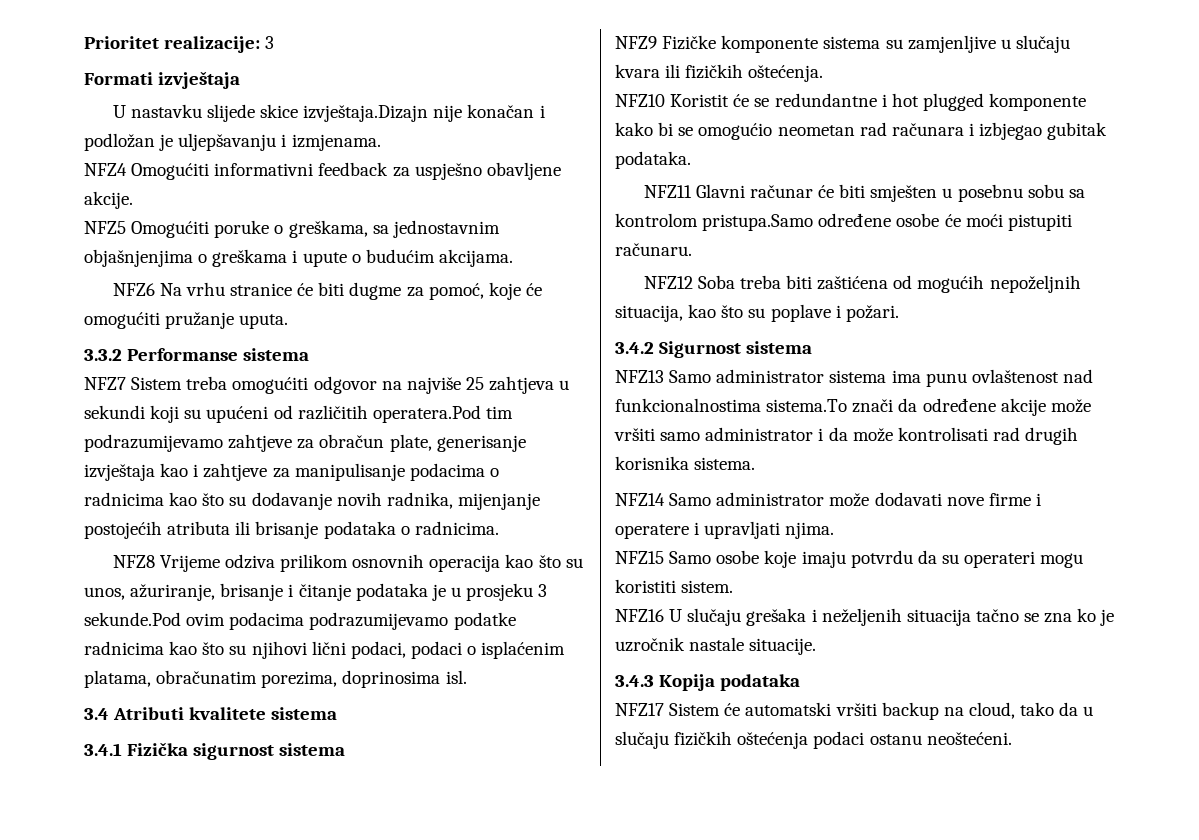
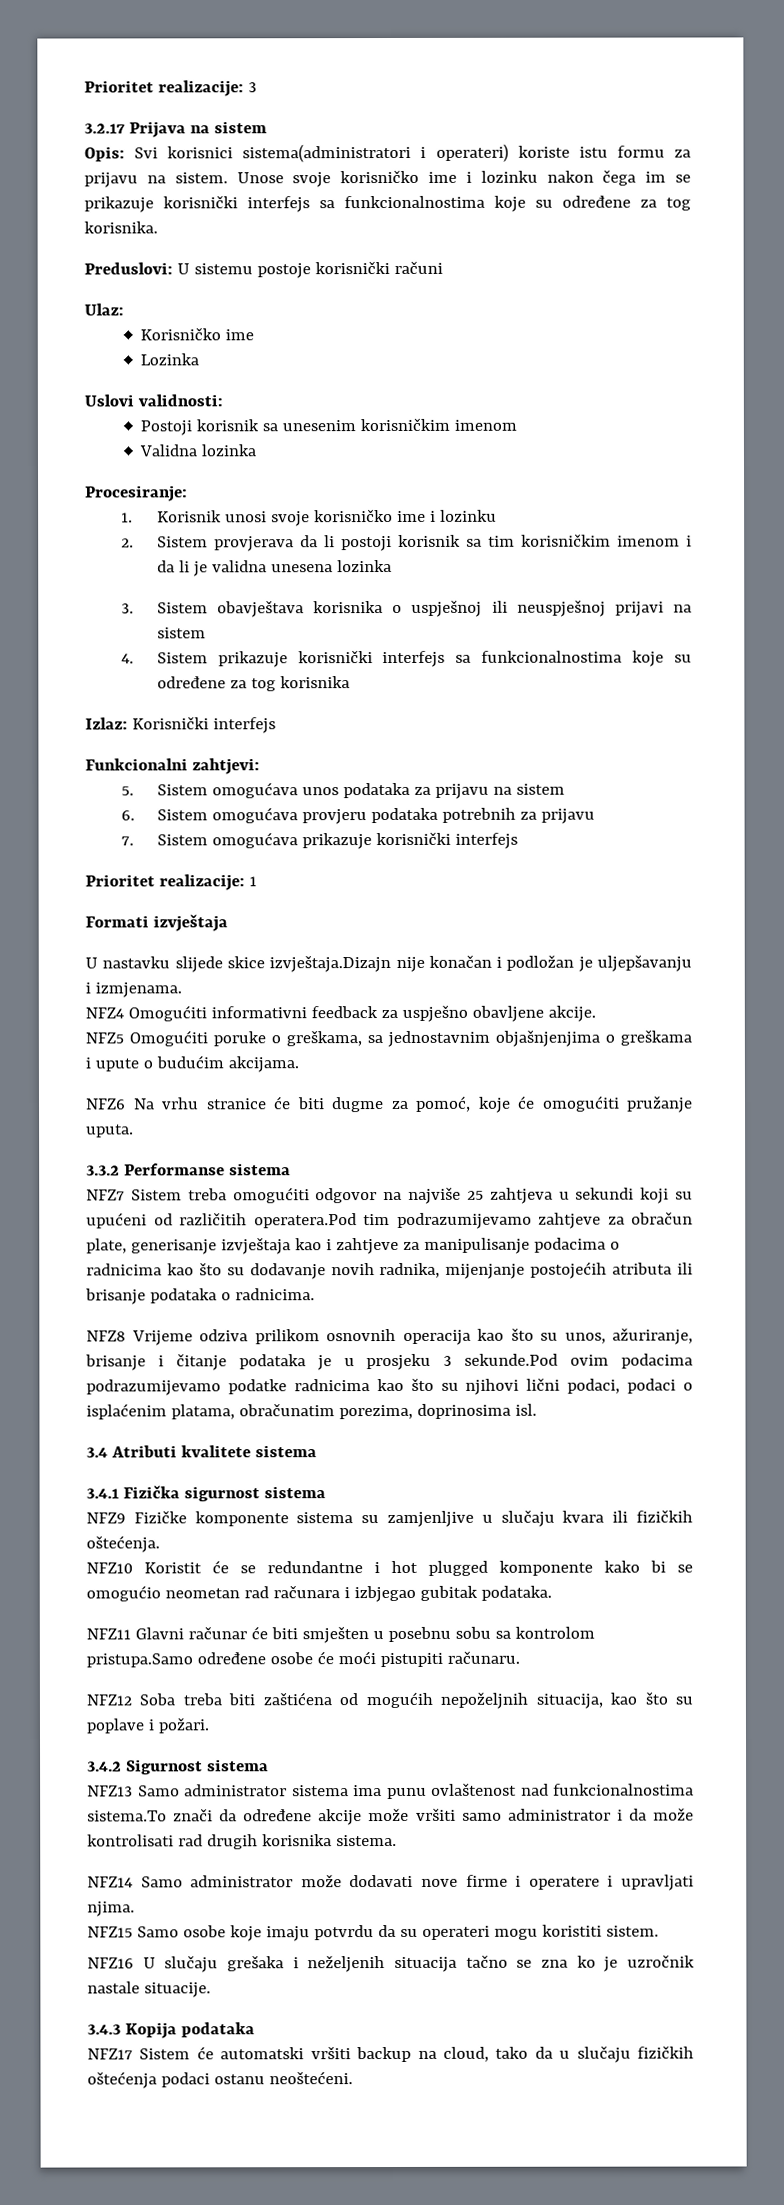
(275, 42) none -> [84,121,267,138] [84,143,691,163] [84,169,691,188] [84,195,691,213] [84,221,158,234] [84,260,443,279] [84,303,124,316] [140,327,255,341] [140,353,200,366] [84,394,223,407] [140,417,518,436] [139,444,257,457] [85,485,188,502] [120,508,497,527] [120,533,692,552] [156,560,392,577] [120,599,692,618] [156,627,206,639] [120,650,692,668] [156,676,350,692] [85,716,276,734] [85,758,260,775] [120,782,565,799] [120,807,595,825] [120,831,518,850] [85,874,257,891] // 3.2.17 Prijava na sistem // Opis: Svi korisnici sistema(administratori i operateri) koriste istu formu za prijavu na sistem. Unose svoje korisničko ime i lozinku nakon čega im se prikazuje korisnički interfejs sa funkcionalnostima koje su određene za tog korisnika. // Preduslovi: U sistemu postoje korisnički računi // Ulaz: // Korisničko ime // Lozinka // Uslovi validnosti: // Postoji korisnik sa unesenim korisničkim imenom // Validna lozinka // Procesiranje: // 1. Korisnik unosi svoje korisničko ime i lozinku // 2. Sistem provjerava da li postoji korisnik sa tim korisničkim imenom i da li je validna unesena lozinka // 3. Sistem obavještava korisnika o uspješnoj ili neuspješnoj prijavi na sistem // 4. Sistem prikazuje korisnički interfejs sa funkcionalnostima koje su određene za tog korisnika // Izlaz: Korisnički interfejs // Funkcionalni zahtjevi: // 5. Sistem omogućava unos podataka za prijavu na sistem // 6. Sistem omogućava provjeru podataka potrebnih za prijavu // 7. Sistem omogućava prikazuje korisnički interfejs // Prioritet realizacije: 1

